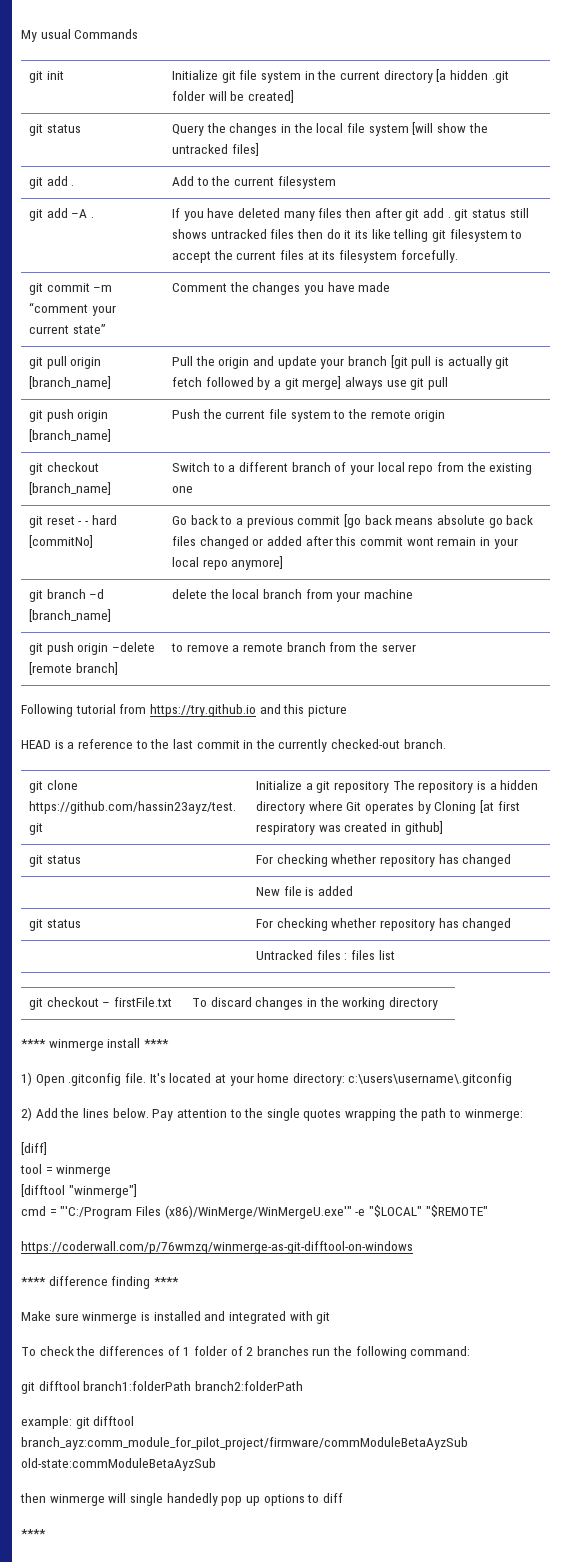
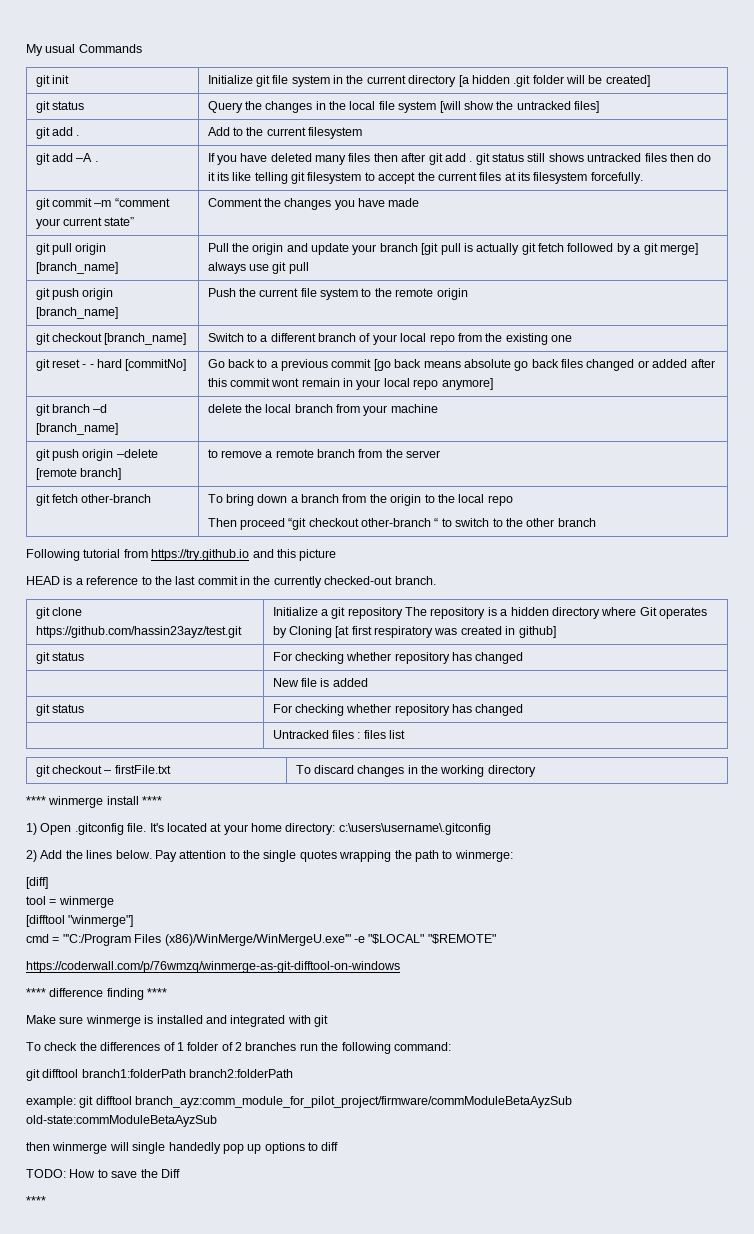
(416, 648) none -> [35,494,152,506] [207,494,513,506] [207,518,596,530] // git fetch other-branch | To bring down a branch from the origin to the local repo // Then proceed “git checkout other-branch “ to switch to the other branch
(343, 1498) none -> [26,1169,180,1178] // TODO: How to save the Diff

